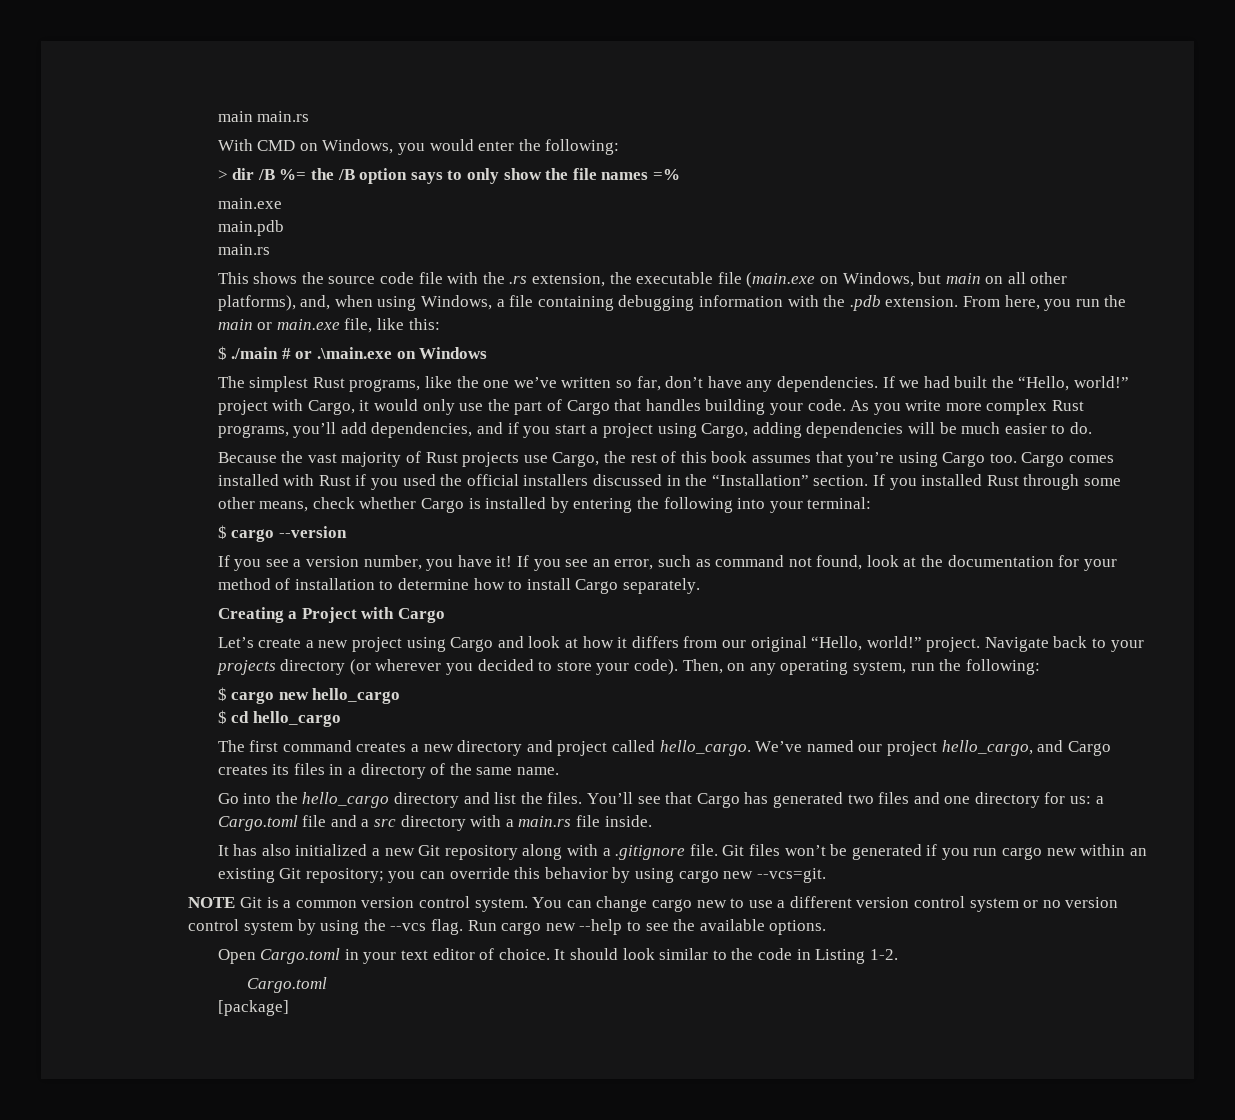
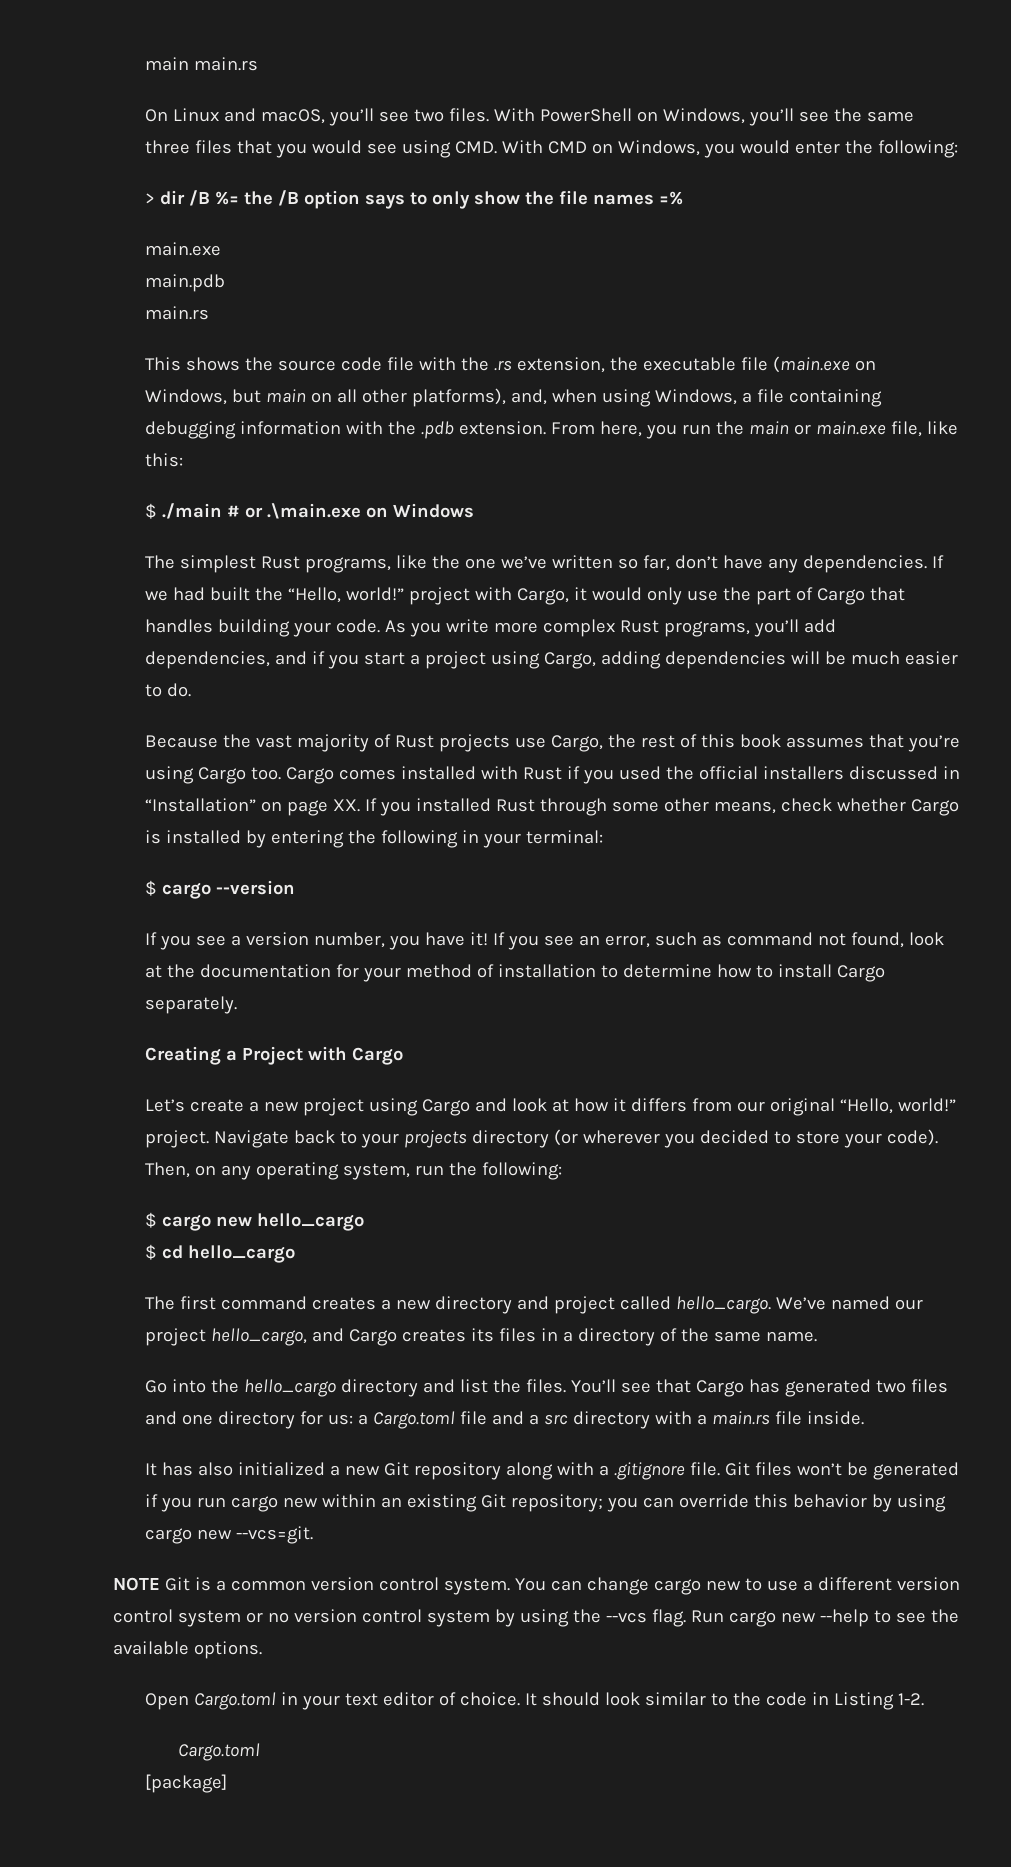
(310, 116) none -> [145,108,915,126] [145,140,498,158] On Linux and macOS, you’ll see two files. With PowerShell on Windows, you’ll see the same three files that you would see using CMD.
[685,474,869,486] the “Installation” section. -> [145,798,361,816] “Installation” on page XX.
[737,498,766,509] into -> [462,830,480,843] in

